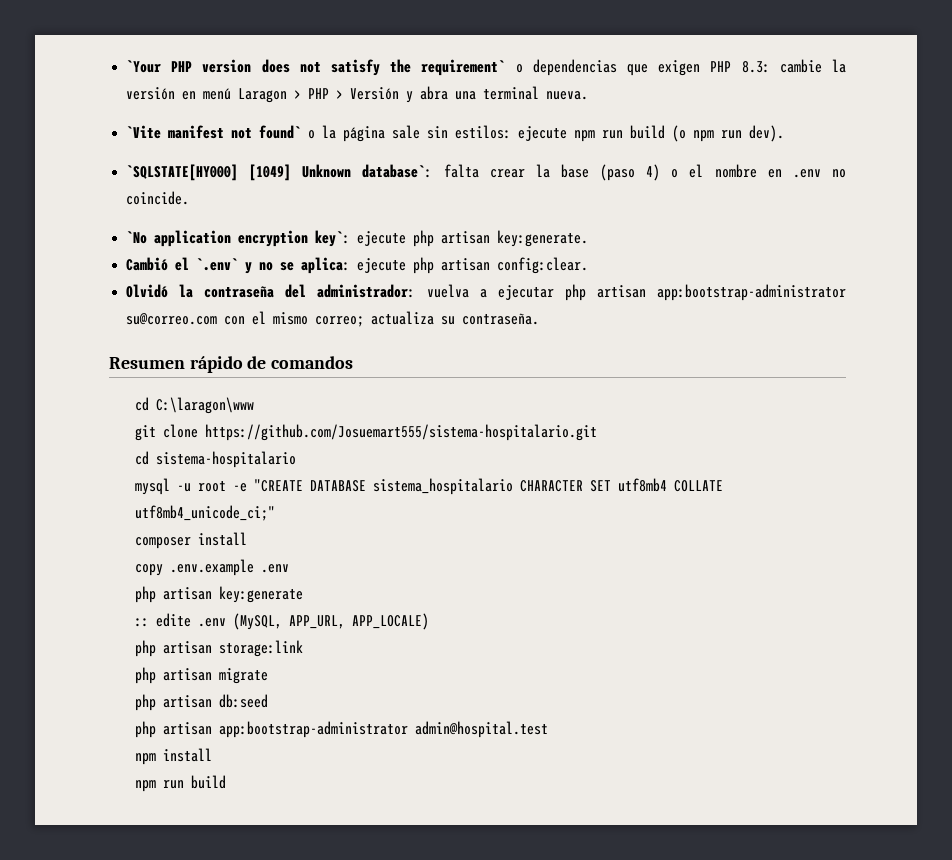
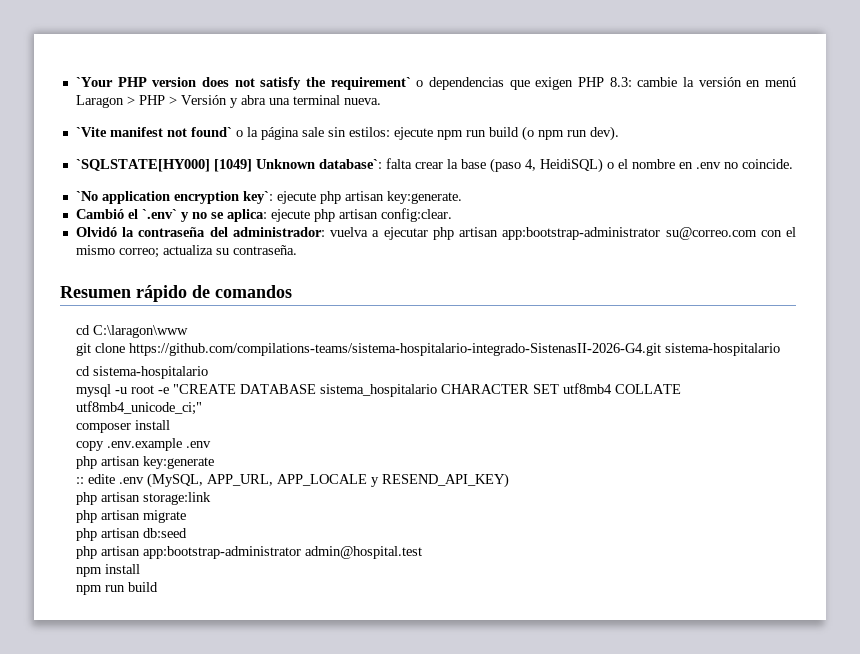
[646,164,661,181] 4) -> [524,158,603,173] 4, HeidiSQL)
[205,424,598,441] https://github.com/Josuemart555/sistema-hospitalario.git -> [129,343,781,356] https://github.com/compilations-teams/sistema-hospitalario-integrado-SistenasII-2026-G4.git sistema-hospitalario
[352,613,430,630] APP_LOCALE) -> [277,473,510,488] APP_LOCALE y RESEND_API_KEY)

